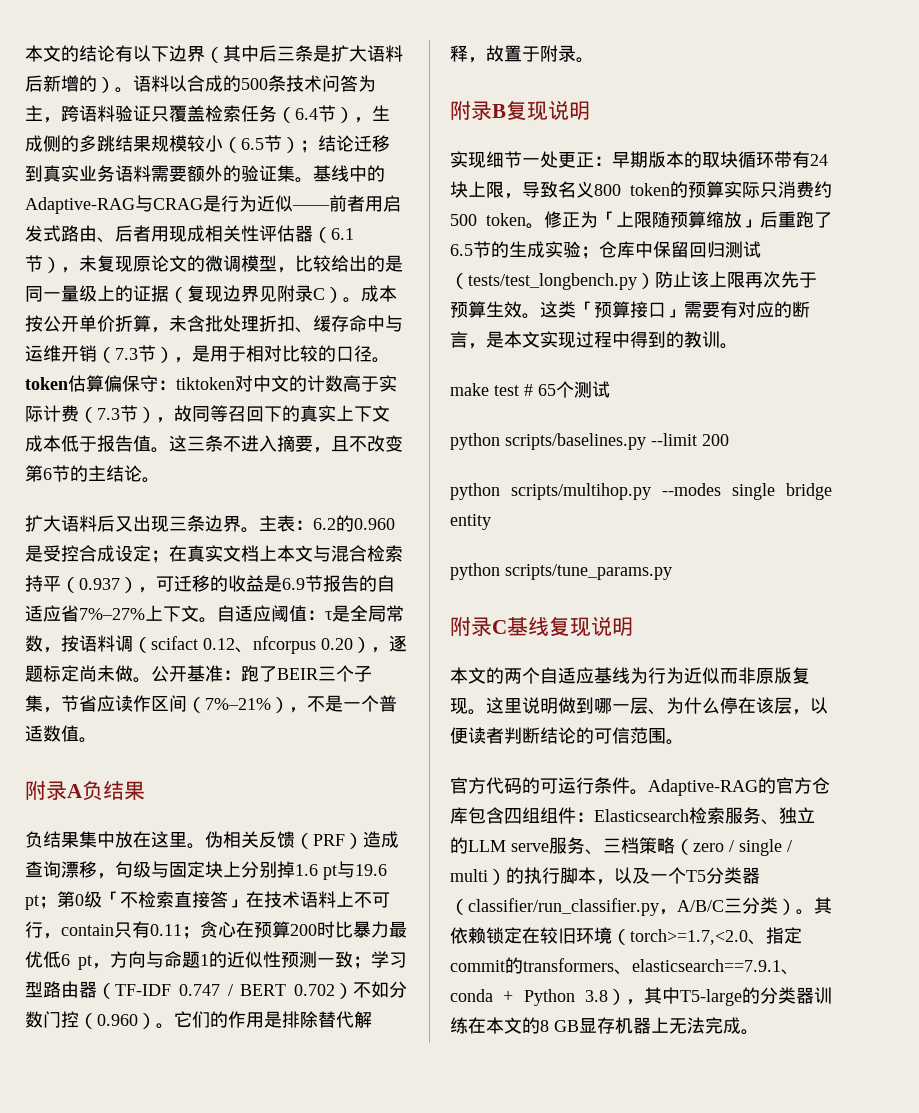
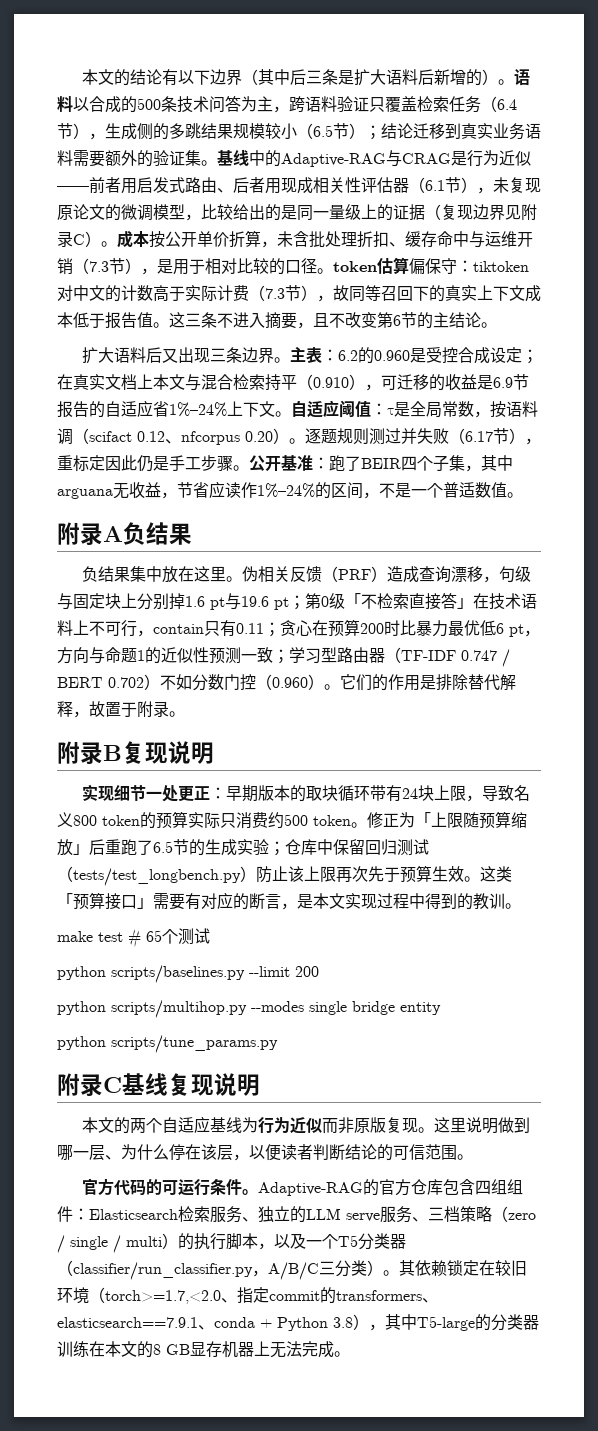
[79,578,120,590] 0.937 -> [313,377,349,388] 0.910
[79,608,145,620] 7%–27% -> [169,402,227,417] 1%–24%
[371,635,407,653] [25,665,133,682] ，逐题标定尚未做 -> [289,428,541,445] [57,455,233,472] 。逐题规则测过并失败（6.17节），重标定因此仍是手工步骤
[318,666,336,681] 三 -> [401,456,417,471] 四
[61,695,289,713] 节省应读作区间（7%–21%） -> [481,455,513,471] [57,481,363,499] 其中arguana无收益，节省应读作1%–24%的区间

